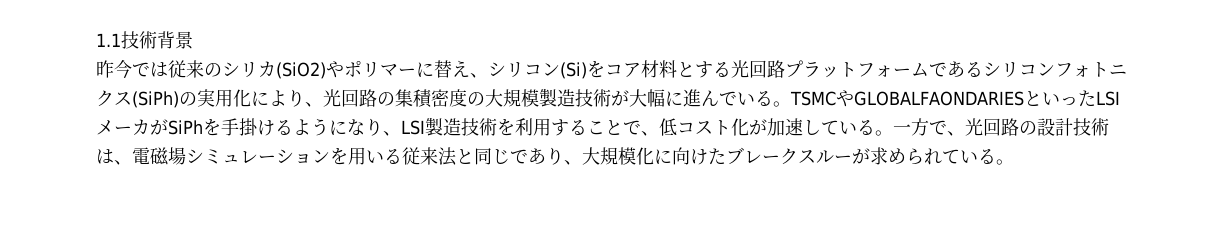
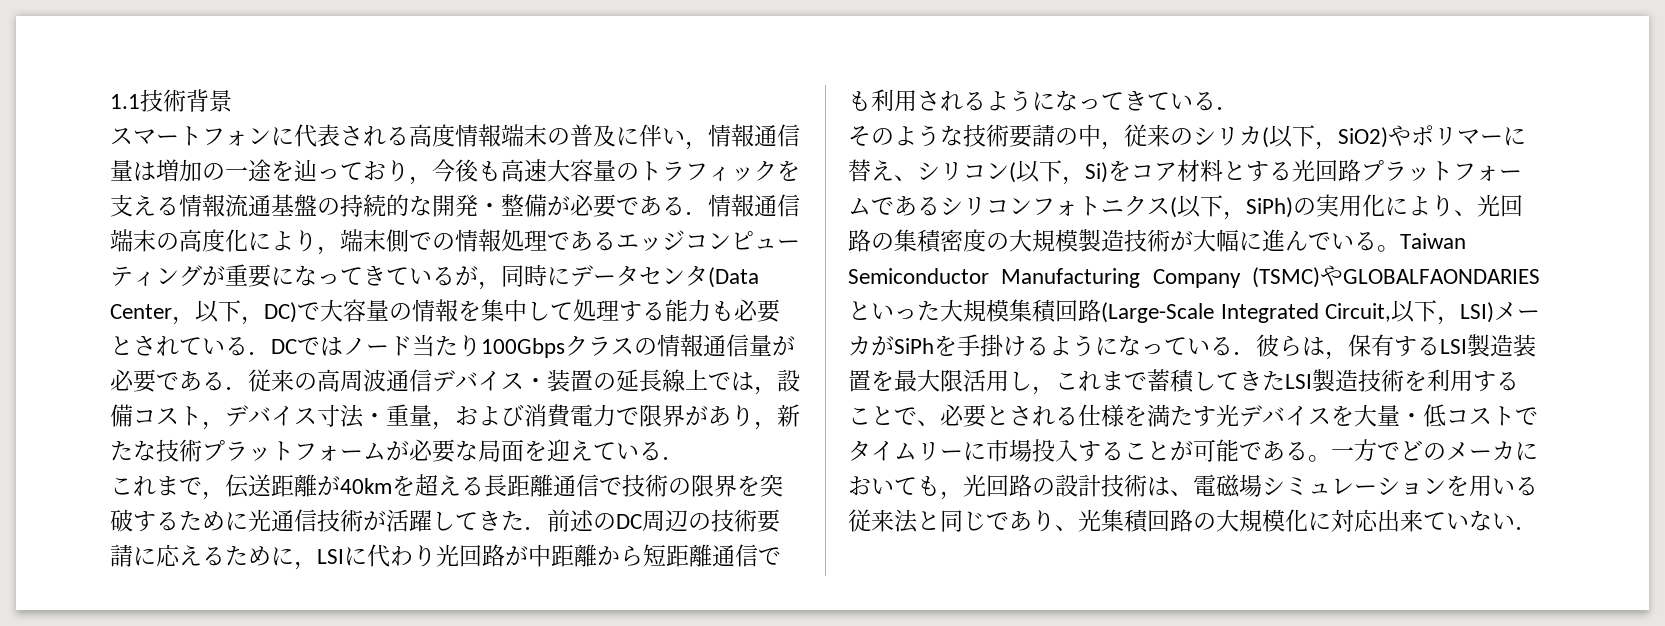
[96,60,326,79] 昨今では従来のシリカ(SiO2) -> [110,124,800,150] [110,159,800,185] [110,194,800,218] [110,229,800,255] [110,264,759,290] [110,299,780,325] [110,334,795,358] [110,369,800,395] [110,404,800,430] [110,439,685,463] [110,474,783,500] [110,509,780,533] [110,544,781,570] [848,89,1239,112] [848,124,1388,150] スマートフォンに代表される高度情報端末の普及に伴い，情報通信量は増加の一途を辿っており，今後も高速大容量のトラフィックを支える情報流通基盤の持続的な開発・整備が必要である．情報通信端末の高度化により，端末側での情報処理であるエッジコンピューティングが重要になってきているが，同時にデータセンタ(Data Center，以下，DC)で大容量の情報を集中して処理する能力も必要とされている．DCではノード当たり100Gbpsクラスの情報通信量が必要である．従来の高周波通信デバイス・装置の延長線上では，設備コスト，デバイス寸法・重量，および消費電力で限界があり，新たな技術プラットフォームが必要な局面を迎えている． // これまで，伝送距離が40kmを超える長距離通信で技術の限界を突破するために光通信技術が活躍してきた．前述のDC周辺の技術要請に応えるために，LSIに代わり光回路が中距離から短距離通信でも利用されるようになってきている． // そのような技術要請の中，従来のシリカ(以下，SiO2)
[560,62,587,79] (Si) -> [1009,160,1108,185] (以下，Si)
[132,91,179,108] (SiPh) -> [1170,195,1293,220] (以下，SiPh)
[790,90,1120,107] TSMCやGLOBALFAONDARIESといったLSI -> [1400,233,1466,249] [848,265,1540,288] [848,299,1494,325] Taiwan Semiconductor Manufacturing Company (TSMC)やGLOBALFAONDARIESといった大規模集積回路(Large-Scale Integrated Circuit,以下，LSI)
[365,118,401,136] り、 -> [1141,334,1536,360] [848,369,1285,395] っている．彼らは，保有するLSI製造装置を最大限活用し，これまで蓄積してきた
[659,118,965,136] 低コスト化が加速している。一方で、 -> [940,404,1538,428] [848,439,1538,462] [848,476,963,500] 必要とされる仕様を満たす光デバイスを大量・低コストでタイムリーに市場投入することが可能である。一方でどのメーカにおいても，
[582,147,1014,165] 大規模化に向けたブレークスルーが求められている。 -> [1078,509,1538,533] 光集積回路の大規模化に対応出来ていない．

